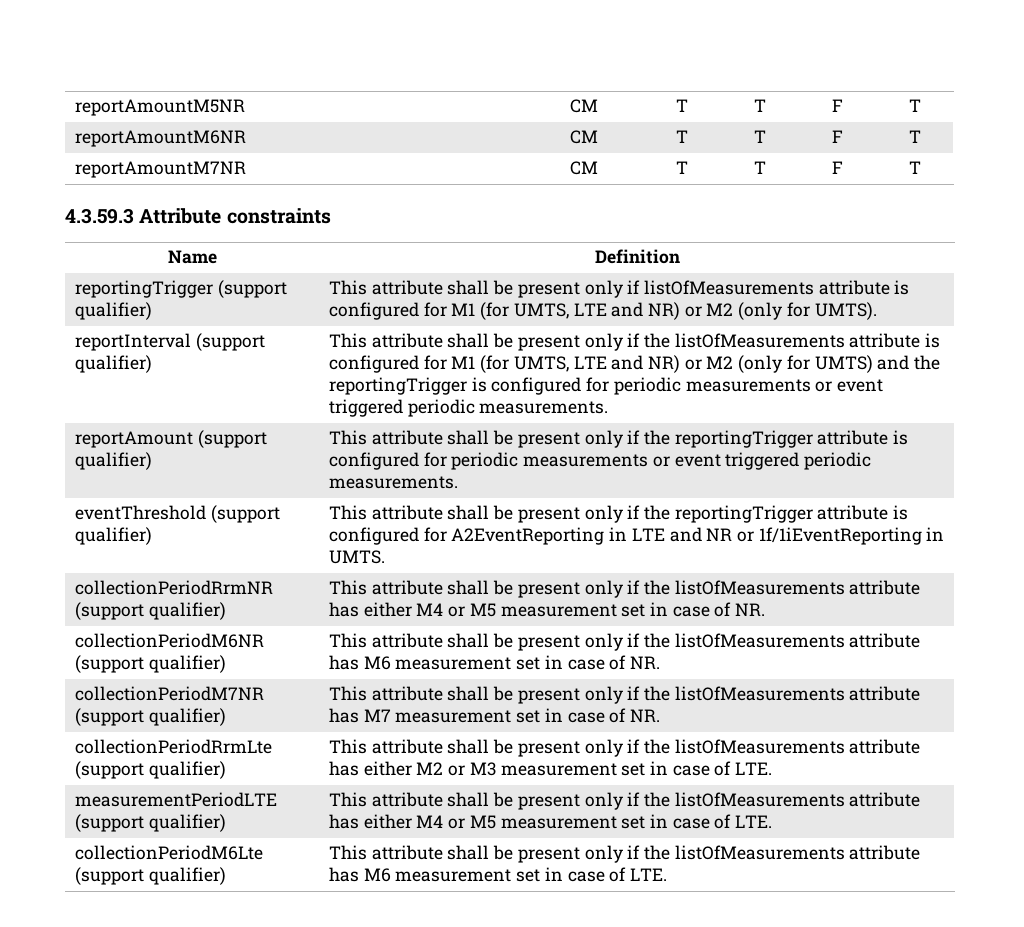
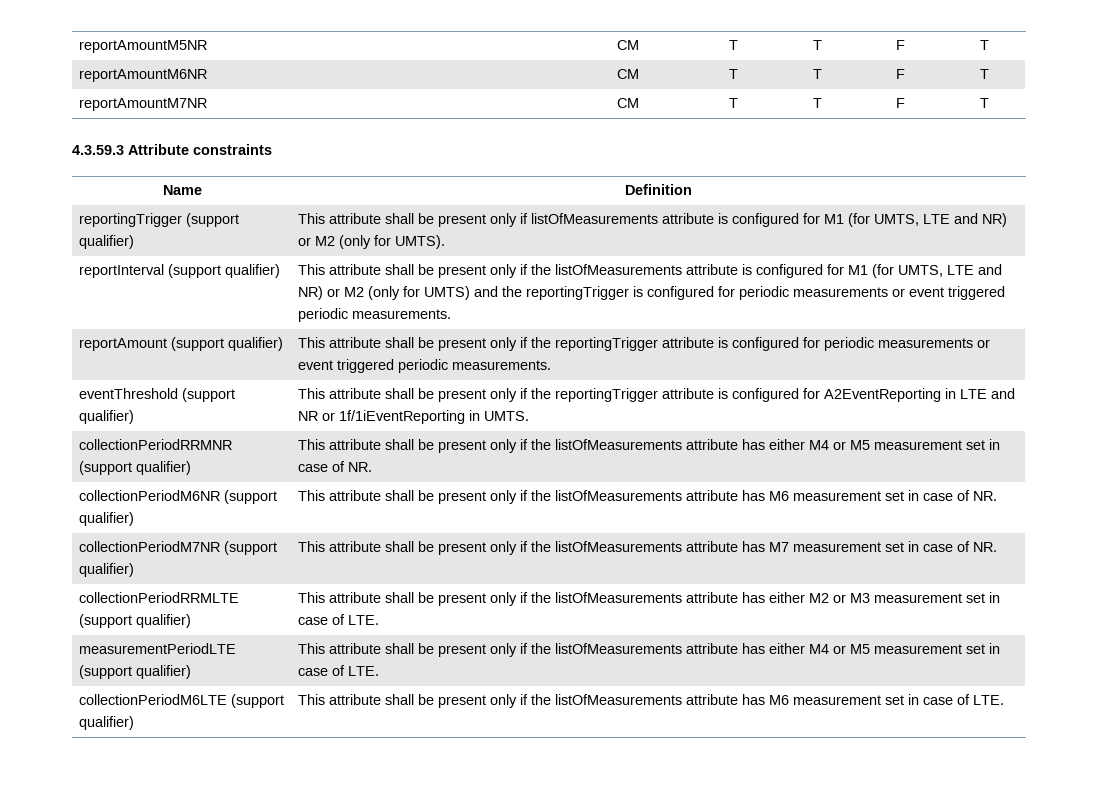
[74,580,273,595] collectionPeriodRrmNR -> [79,439,233,450] collectionPeriodRRMNR
[74,739,272,754] collectionPeriodRrmLte -> [79,592,240,603] collectionPeriodRRMLTE
[74,845,263,860] collectionPeriodM6Lte -> [79,694,228,705] collectionPeriodM6LTE

